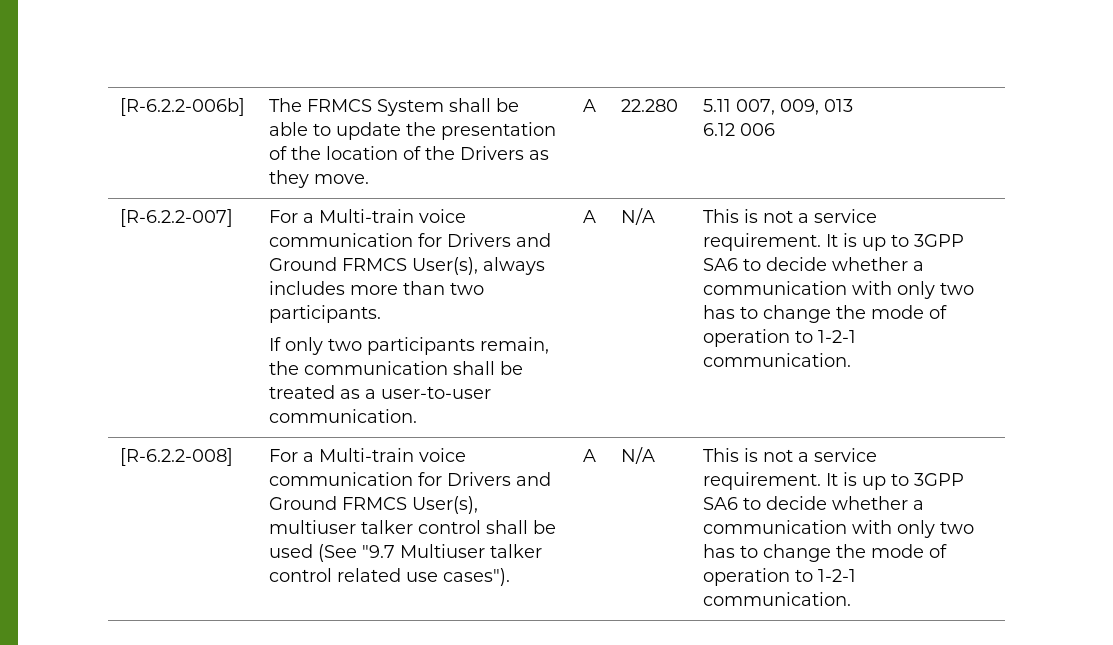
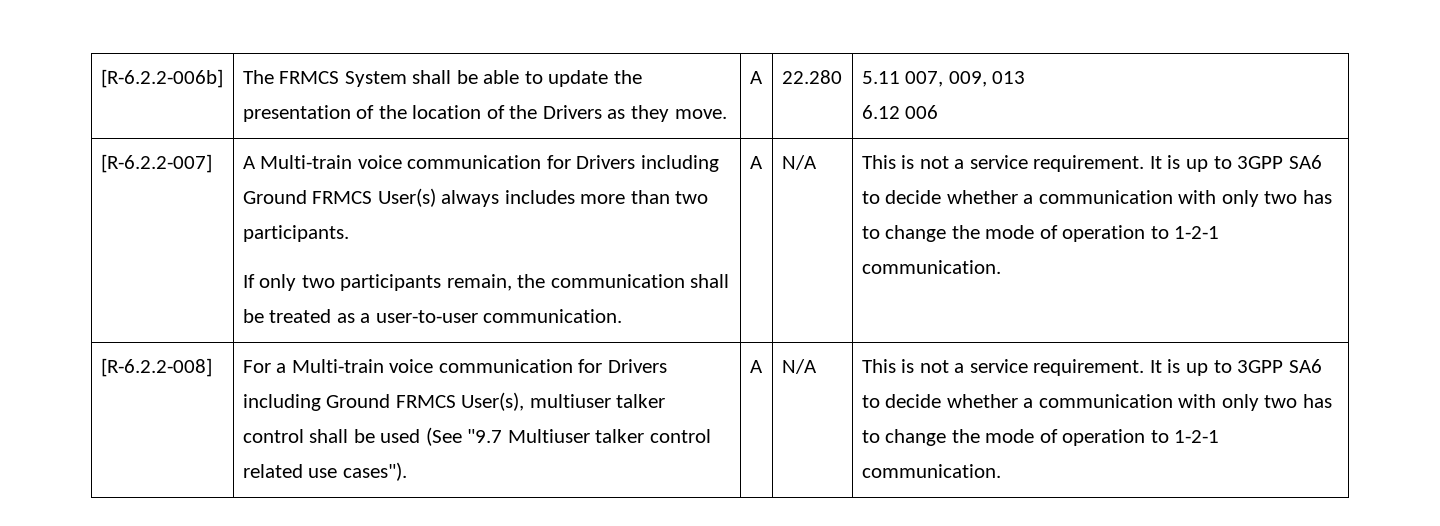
[268,209,466,223] [268,233,551,247] [268,257,478,275] For a Multi-train voice communication for Drivers and Ground FRMCS User(s), -> [242,155,719,172] [242,188,436,207] A Multi-train voice communication for Drivers including Ground FRMCS User(s)
[515,472,551,486] and -> [242,394,321,411] including

